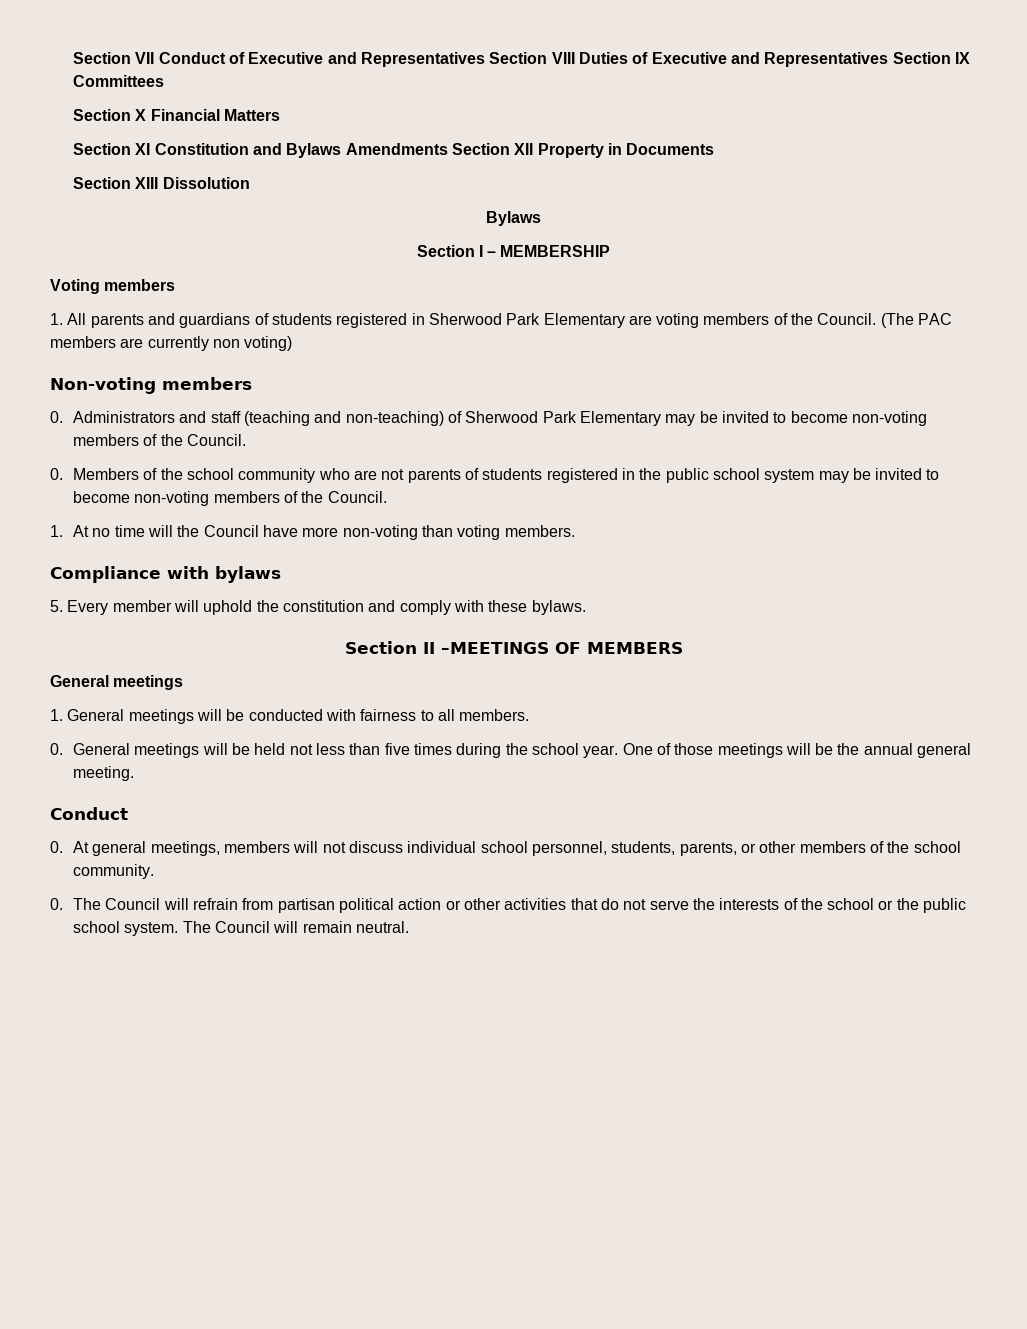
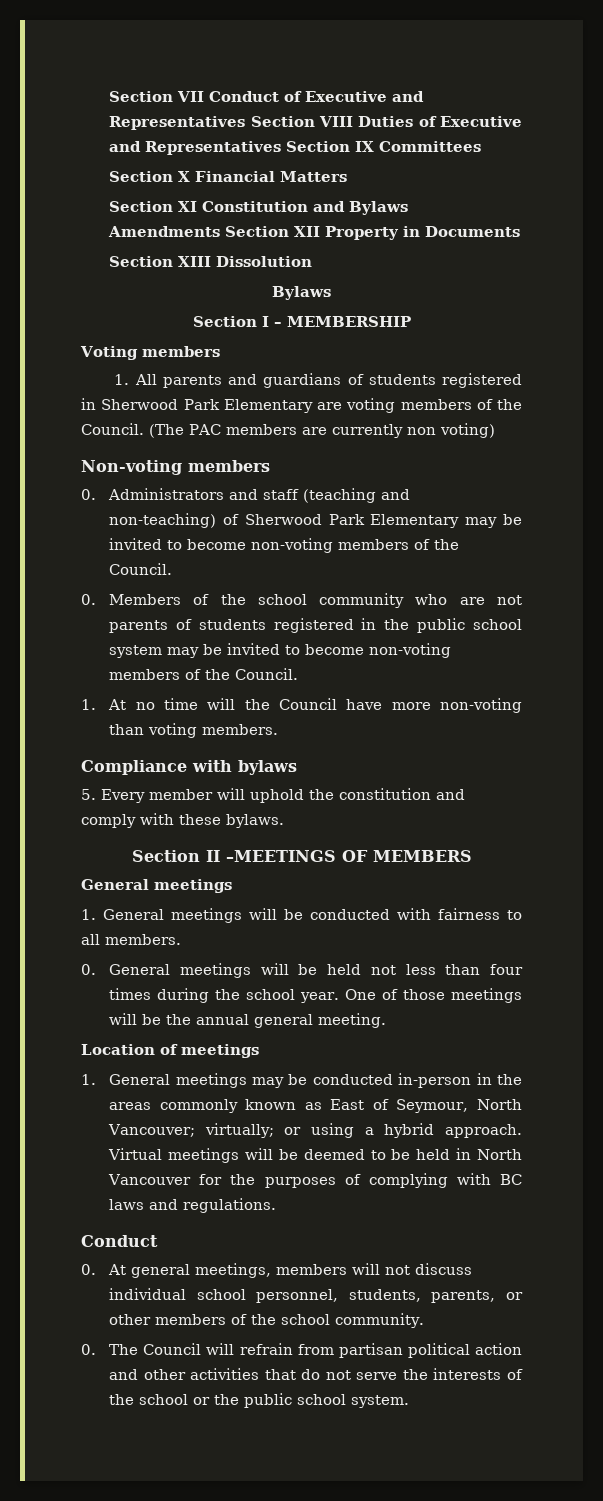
[384,743,410,755] five -> [489,964,523,975] four
(135, 773) none -> [81,1044,259,1058] [81,1073,522,1088] [109,1099,522,1113] [108,1123,522,1138] [108,1148,522,1163] [108,1173,522,1188] [109,1198,277,1213] // Location of meetings // 1. General meetings may be conducted in-person in the areas commonly known as East of Seymour, North Vancouver; virtually; or using a hybrid approach. Virtual meetings will be deemed to be held in North Vancouver for the purposes of complying with BC laws and regulations.
[445,900,461,910] or -> [109,1369,139,1380] and
[182,921,409,933] The Council will remain neutral. -> (410, 1401) none

